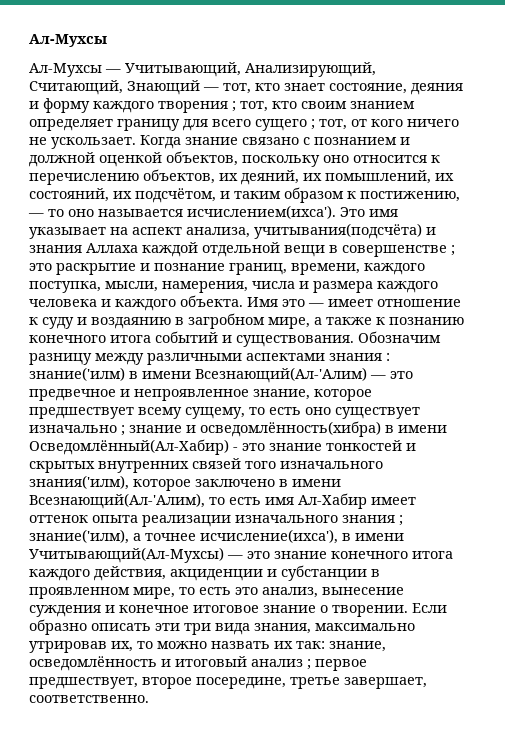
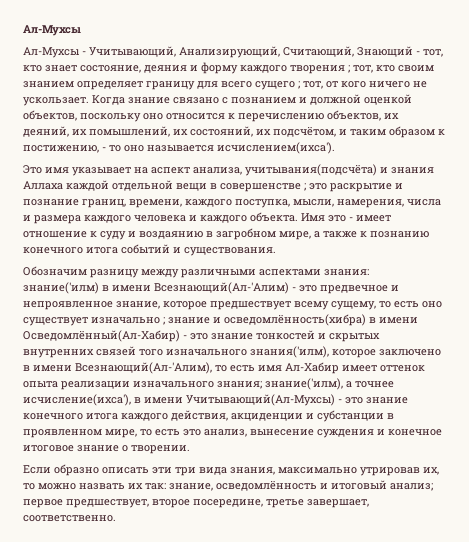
[105,69,121,73] — -> [82,51,86,55] -
[203,87,219,91] — -> [416,51,420,55] -
[28,213,44,217] — -> [102,147,106,151] -
(336, 212) none -> (335, 148) //
[308,303,324,307] — -> [349,217,353,221] -
(354, 341) none -> (276, 251) //
[329,353,390,361] знания : -> [324,269,369,276] знания:
[370,375,386,379] — -> [292,287,296,291] -
[342,515,403,526] знания ; -> [217,381,262,389] знания;
[227,555,243,559] — -> [338,399,342,403] -
(408, 611) none -> (190, 449) //
[251,659,311,670] анализ ; -> [390,483,433,491] анализ;

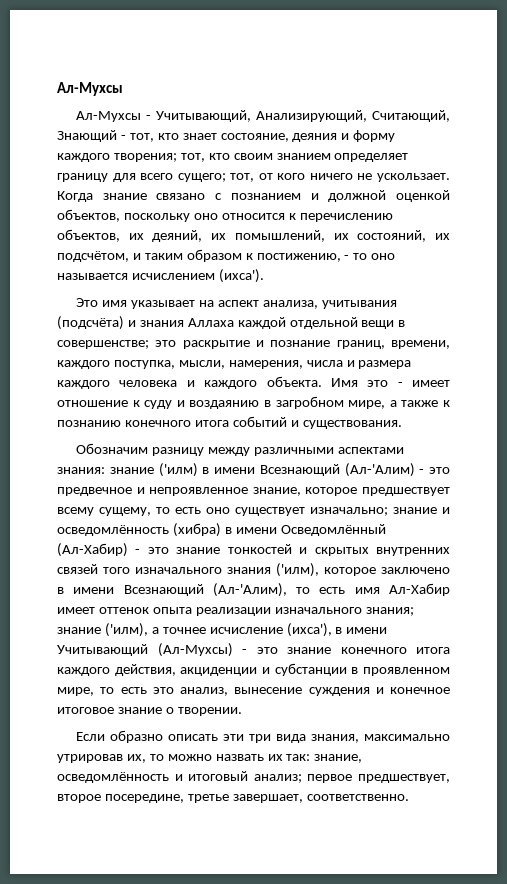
[290,65,350,74] творения ; -> [113,153,177,162] творения;
[255,81,300,90] сущего ; -> [177,173,226,182] сущего;
[217,142,335,154] исчислением(ихса'). -> [131,269,264,283] исчислением (ихса').
[245,164,377,176] учитывания(подсчёта) -> [321,300,397,309] [57,316,124,330] учитывания (подсчёта)
[220,183,306,192] совершенстве ; -> [57,340,149,349] совершенстве;
[23,282,289,294] знание('илм) в имени Всезнающий(Ал-'Алим) -> [109,463,415,477] знание ('илм) в имени Всезнающий (Ал-'Алим)
[91,314,418,326] [23,330,180,342] изначально ; знание и осведомлённость(хибра) в имени Осведомлённый(Ал-Хабир) -> [310,507,450,516] [57,523,386,537] [57,543,128,557] изначально; знание и осведомлённость (хибра) в имени Осведомлённый (Ал-Хабир)
[250,346,329,358] знания('илм), -> [227,563,319,577] знания ('илм),
[75,362,212,374] Всезнающий(Ал-'Алим), -> [123,583,287,597] Всезнающий (Ал-'Алим),
[265,378,394,390] [23,394,335,406] знание('илм), а точнее исчисление(ихса'), в имени Учитывающий(Ал-Мухсы) -> [57,623,388,637] [57,643,233,657] знание ('илм), а точнее исчисление (ихса'), в имени Учитывающий (Ал-Мухсы)

